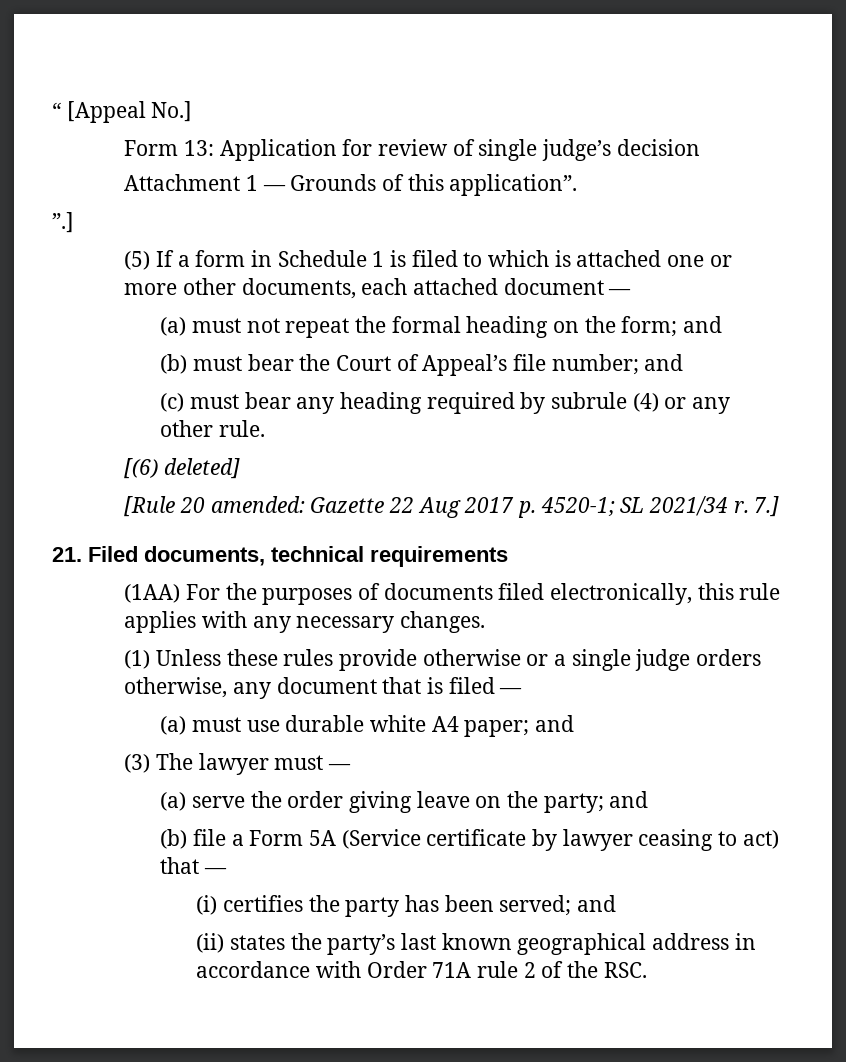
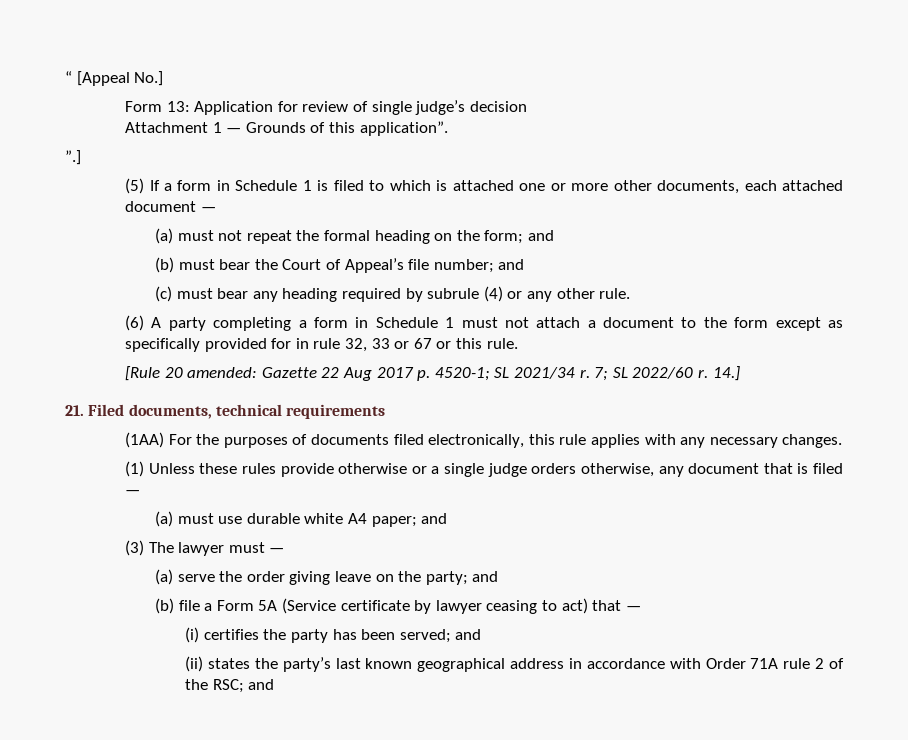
[124,458,240,479] [(6) deleted] -> [125,315,843,331] [125,338,518,352] (6) A party completing a form in Schedule 1 must not attach a document to the form except as specifically provided for in rule 32, 33 or 67 or this rule.
[754,496,780,517] 7.] -> [594,366,740,381] 7; SL 2022/60 r. 14.]
[603,962,647,978] RSC. -> [212,679,275,693] RSC; and

